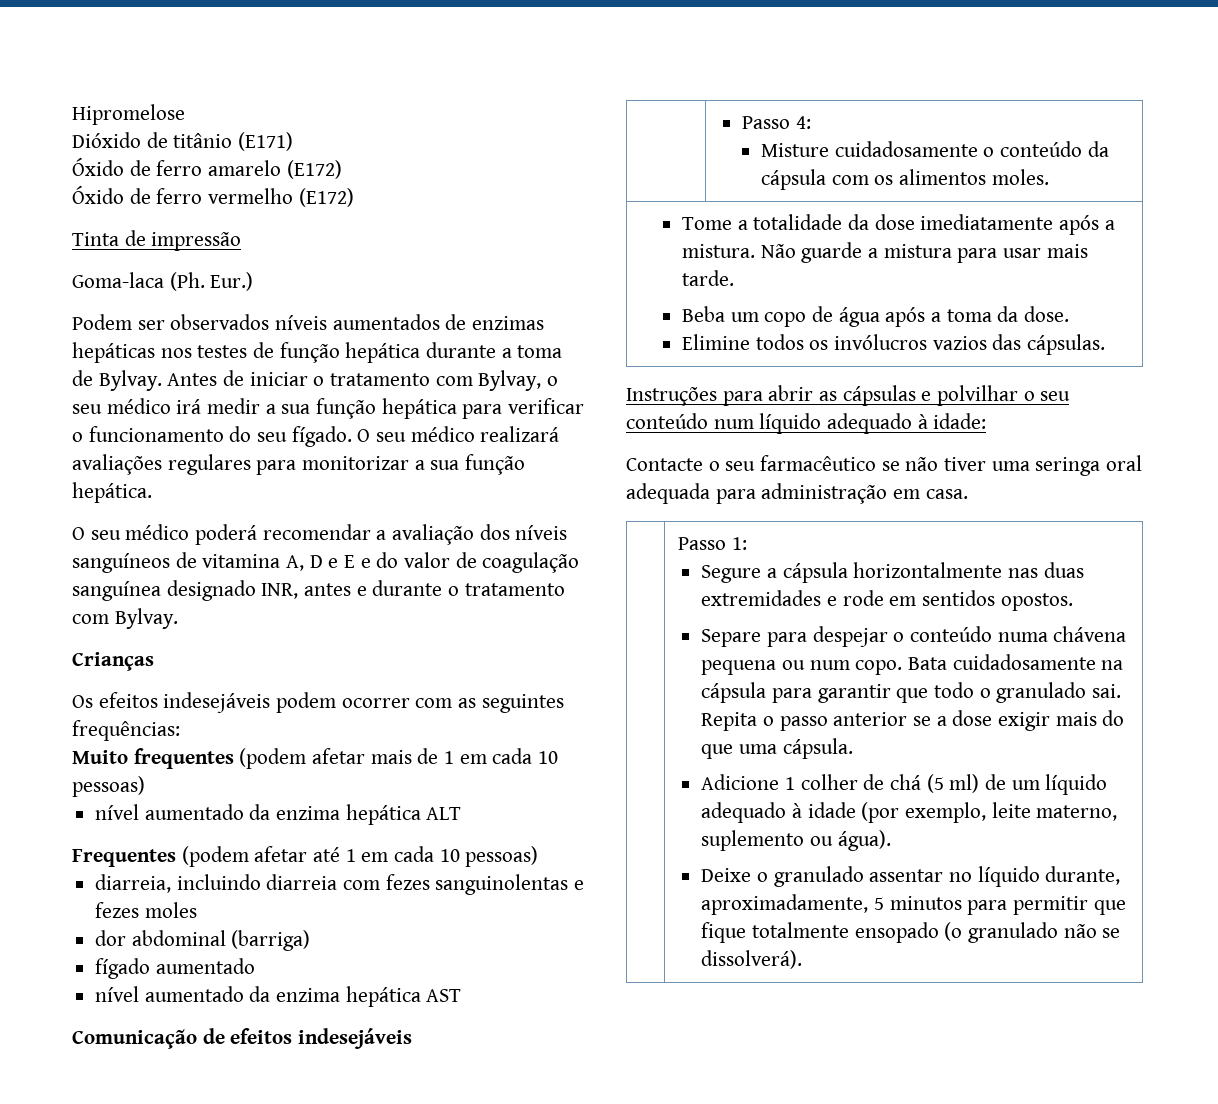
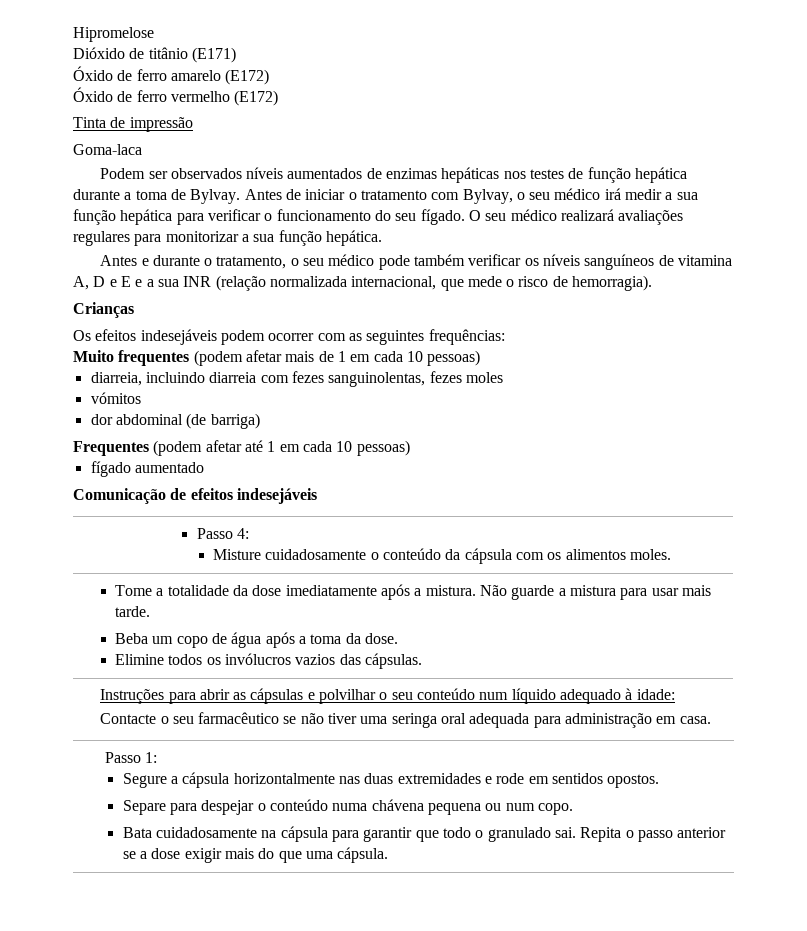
[169,272,254,291] (Ph. Eur.) -> (142, 149) none
[72,524,510,545] O seu médico poderá recomendar a avaliação dos -> [100,254,539,270] Antes e durante o tratamento, o seu médico pode também verificar os
[376,552,580,573] [72,580,565,601] [72,608,178,629] do valor de coagulação sanguínea designado INR, antes e durante o tratamento com Bylvay. -> [146,275,653,291] a sua INR (relação normalizada internacional, que mede o risco de hemorragia).
[95,804,462,825] nível aumentado da enzima hepática ALT -> [90,371,503,387] [90,392,141,404] [90,413,260,429] diarreia, incluindo diarreia com fezes sanguinolentas, fezes moles // vómitos // dor abdominal (de barriga)
[95,874,585,895] [95,902,197,918] [95,930,311,951] [95,958,255,979] [95,986,462,1007] diarreia, incluindo diarreia com fezes sanguinolentas e fezes moles // dor abdominal (barriga) // fígado aumentado // nível aumentado da enzima hepática AST -> [90,461,204,477] fígado aumentado
(903, 667) none -> (573, 809) //
[701,774,1108,795] [701,802,1118,823] [701,830,891,851] [701,866,1121,887] [701,894,1126,915] [701,922,1121,943] [701,950,803,969] // Adicione 1 colher de chá (5 ml) de um líquido adequado à idade (por exemplo, leite materno, suplemento ou água). // Deixe o granulado assentar no líquido durante, aproximadamente, 5 minutos para permitir que fique totalmente ensopado (o granulado não se dissolverá). -> (389, 855) none

